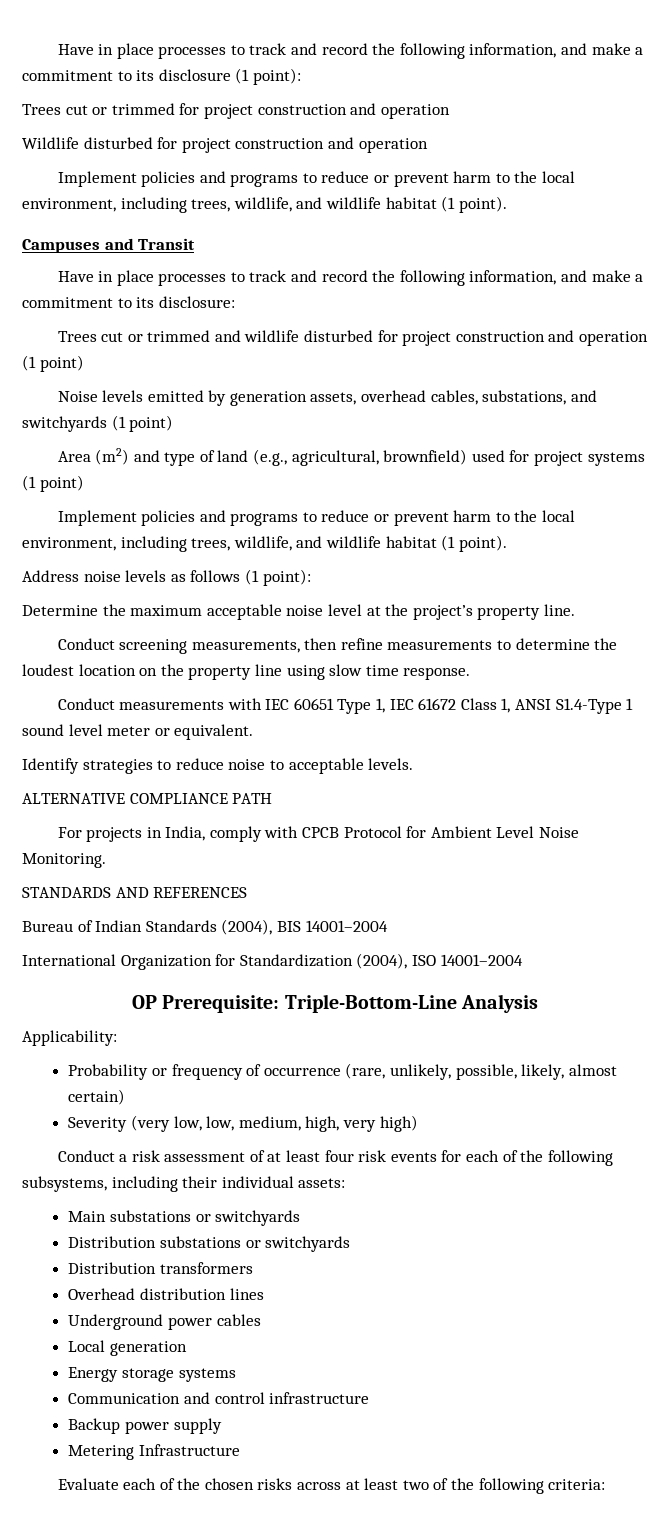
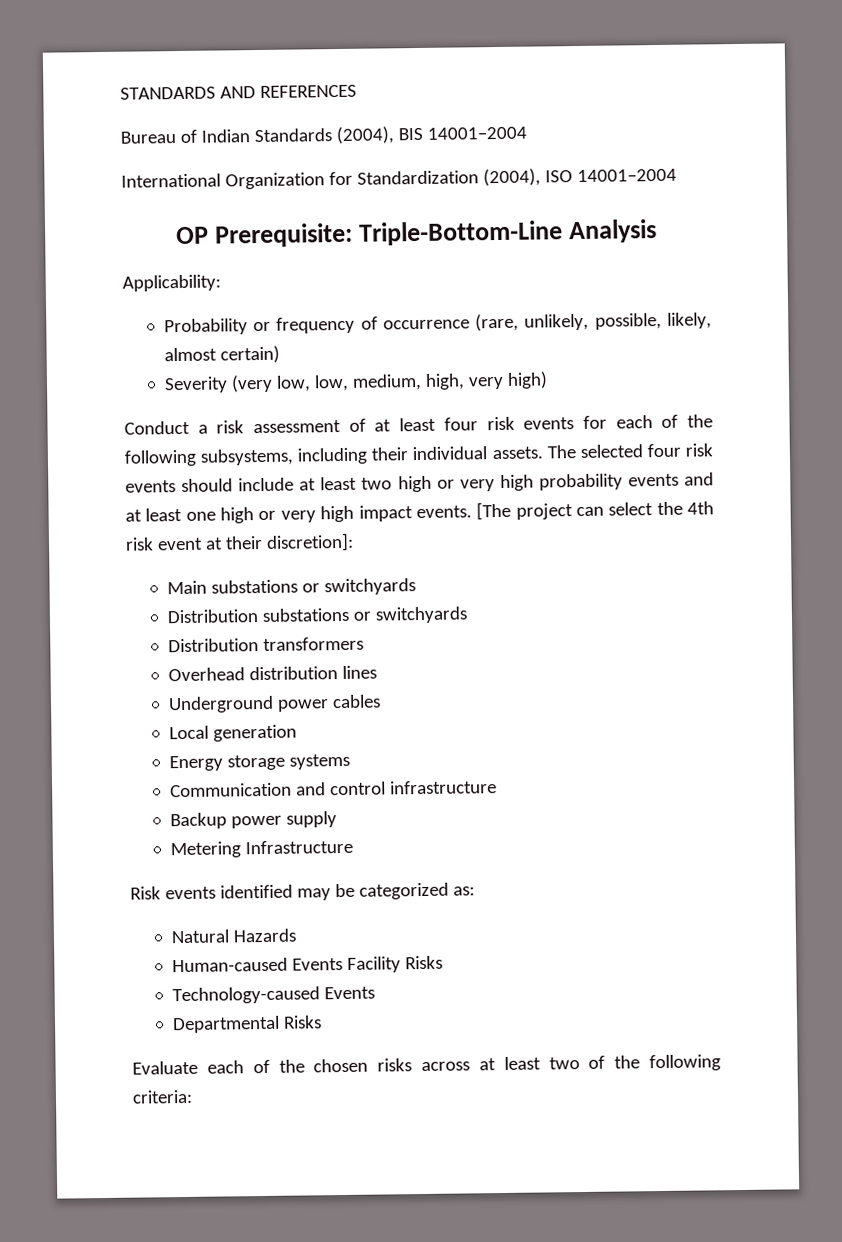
[57,43,644,59] [22,68,301,85] [22,103,450,119] [22,137,428,153] [57,171,575,187] [22,196,507,213] [22,238,196,253] [57,270,644,286] [22,296,235,308] [57,330,648,346] [22,355,84,372] [57,390,597,406] [22,415,174,432] [57,448,645,466] [22,475,84,492] [57,510,575,526] [22,535,507,552] [22,569,311,586] [22,604,575,620] [57,638,618,654] [22,664,471,680] [57,698,634,714] [22,724,254,740] [22,758,414,774] [22,793,273,804] [57,826,579,842] [22,853,106,868] Have in place processes to track and record the following information, and make a commitment to its disclosure (1 point): // Trees cut or trimmed for project construction and operation // Wildlife disturbed for project construction and operation // Implement policies and programs to reduce or prevent harm to the local environment, including trees, wildlife, and wildlife habitat (1 point). // Campuses and Transit // Have in place processes to track and record the following information, and make a commitment to its disclosure: // Trees cut or trimmed and wildlife disturbed for project construction and operation (1 point) // Noise levels emitted by generation assets, overhead cables, substations, and switchyards (1 point) // Area (m2) and type of land (e.g., agricultural, brownfield) used for project systems (1 point) // Implement policies and programs to reduce or prevent harm to the local environment, including trees, wildlife, and wildlife habitat (1 point). // Address noise levels as follows (1 point): // Determine the maximum acceptable noise level at the project’s property line. // Conduct screening measurements, then refine measurements to determine the loudest location on the property line using slow time response. // Conduct measurements with IEC 60651 Type 1, IEC 61672 Class 1, ANSI S1.4-Type 1 sound level meter or equivalent. // Identify strategies to reduce noise to acceptable levels. // ALTERNATIVE COMPLIANCE PATH // For projects in India, comply with CPCB Protocol for Ambient Level Noise Monitoring. // -> (120, 93) none
[298,1178,346,1188] assets: -> [491,443,713,460] [125,472,714,493] [125,501,715,524] [125,532,354,552] assets. The selected four risk events should include at least two high or very high probability events and at least one high or very high impact events. [The project can select the 4th risk event at their discretion]:
(241, 1450) none -> [130,882,475,901] [170,928,297,944] [171,955,443,973] [171,986,375,1005] [171,1015,322,1034] // Risk events identified may be categorized as: // Natural Hazards // Human-caused Events Facility Risks // Technology-caused Events // Departmental Risks

